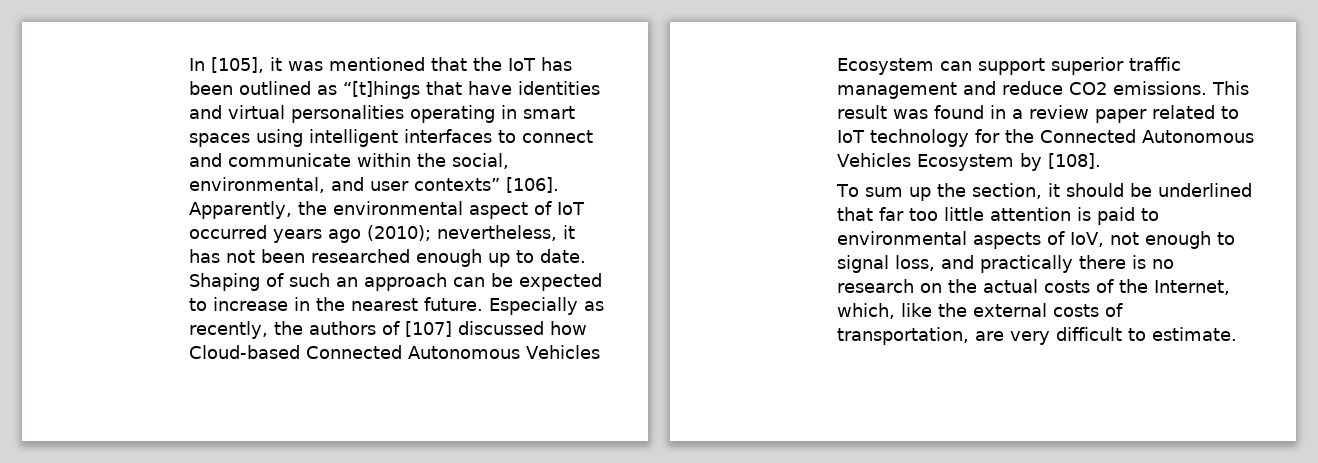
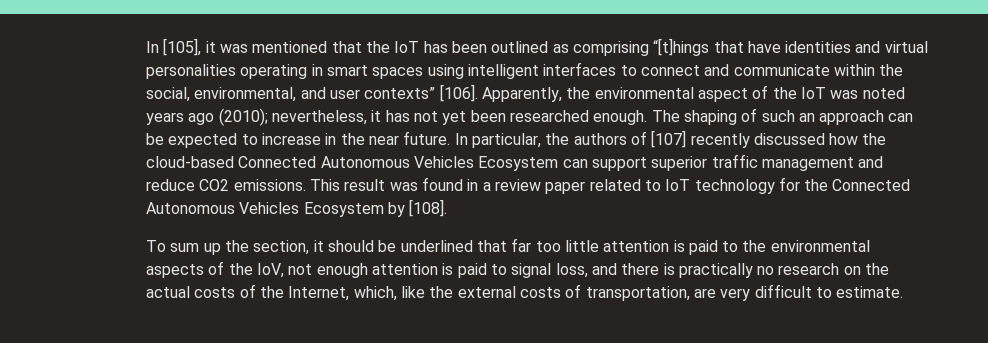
(337, 90) none -> [572,41,649,56] comprising
[556,202,585,215] [188,225,267,239] IoT occurred -> [772,87,905,99] the IoT was noted
(255, 256) none -> [442,111,467,125] yet
[415,249,586,267] [188,273,260,291] enough up to date. Shaping -> [593,110,737,125] enough. The shaping
[350,297,604,315] [188,321,268,339] nearest future. Especially as recently, -> [368,131,541,148] near future. In particular,
(452, 329) none -> [690,133,750,148] recently
[188,345,300,359] Cloud-based -> [862,133,887,145] [146,156,235,168] the cloud-based
(1159, 214) none -> [742,240,767,252] the
(1065, 238) none -> [228,263,253,275] the
(1211, 240) none -> [371,263,487,278] attention is paid
[979,255,1073,273] practically -> (617, 269) none
(1146, 262) none -> [678,263,753,278] practically

